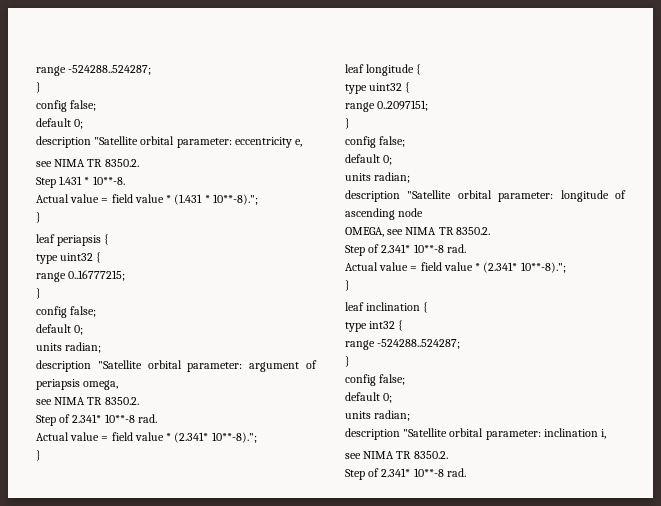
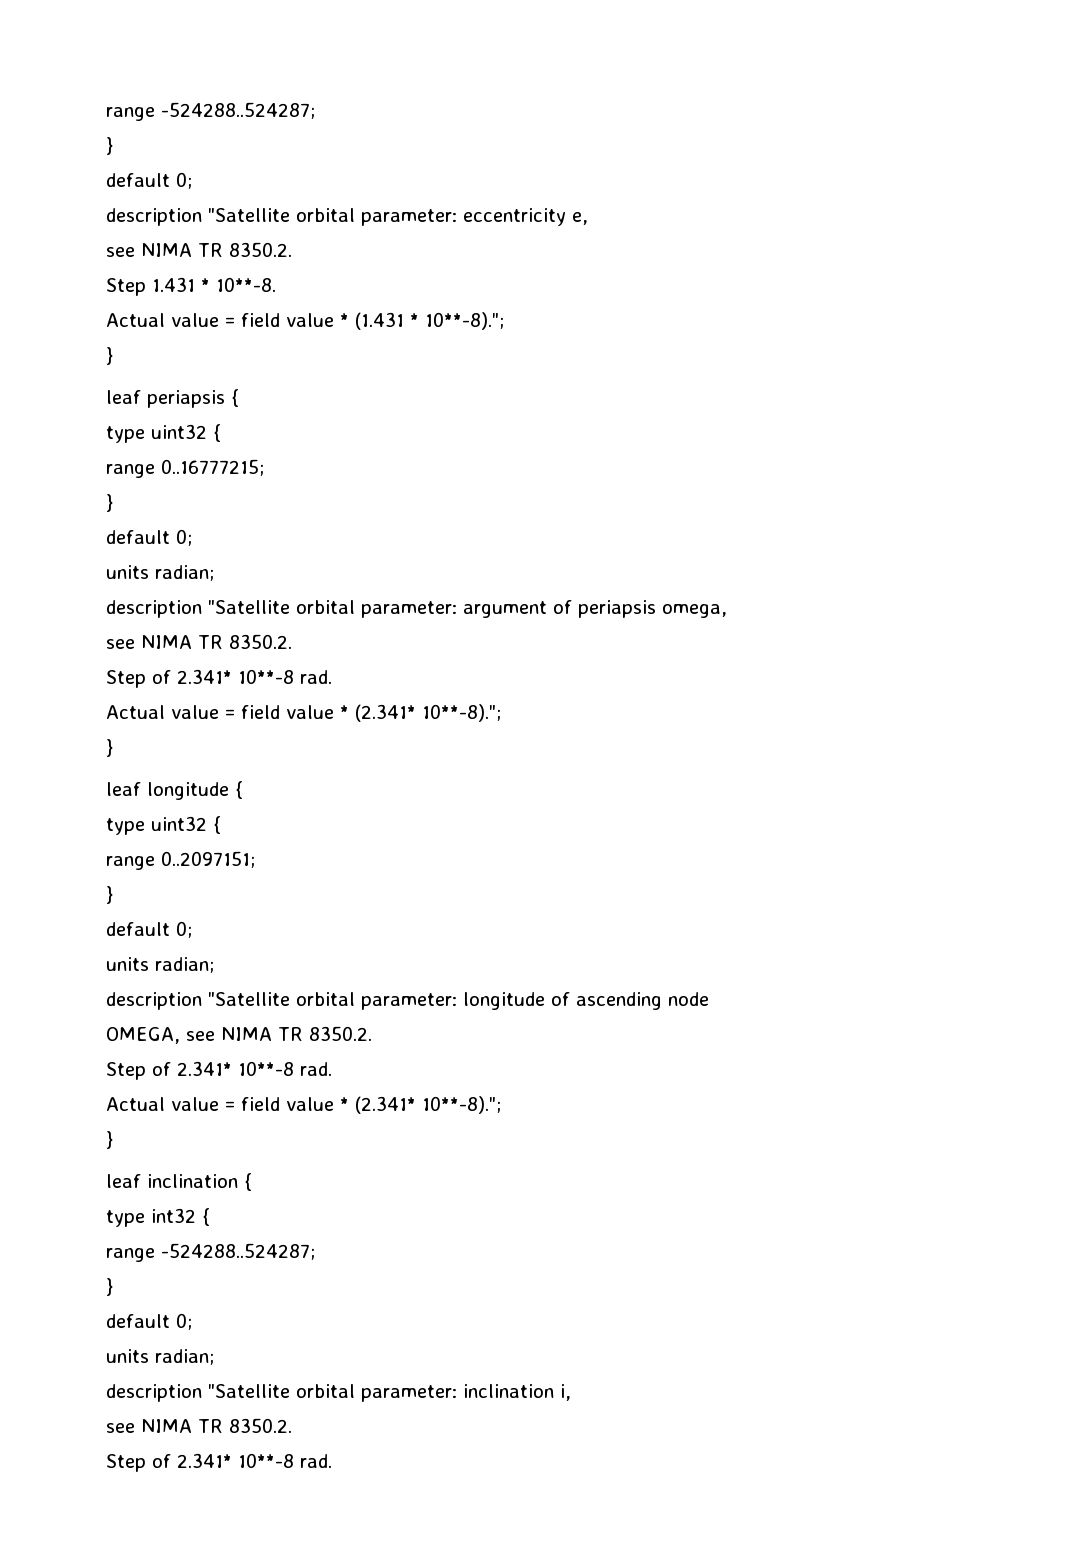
[36,65,152,76] [36,82,41,93] [36,100,97,112] range -524288..524287; // } // config false; -> [106,102,315,121] [106,137,113,155] range -524288..524287; // }
[36,306,97,318] // config false; -> (113, 503) none
[345,136,406,148] // config false; -> (113, 895) none
[345,374,406,386] // config false; -> (113, 1287) none

